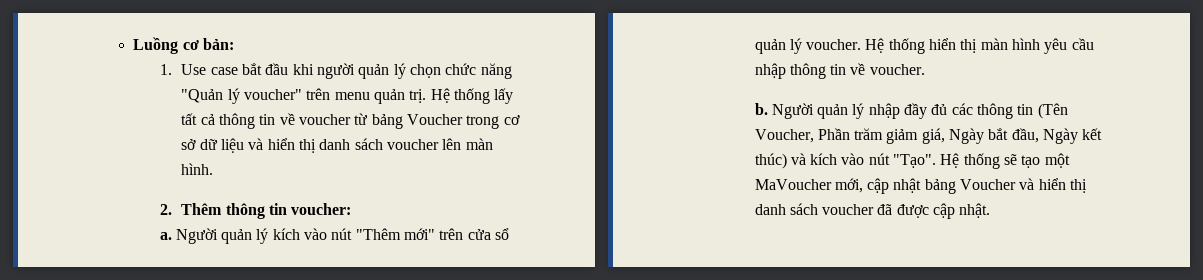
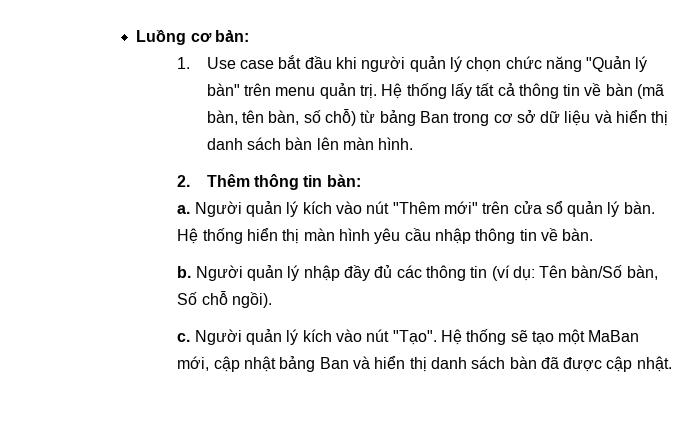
[244,89,303,100] voucher" -> [206,83,240,96] bàn"
[298,114,351,125] voucher -> [605,83,665,99] [206,109,356,126] bàn (mã bàn, tên bàn, số chỗ)
[406,114,463,125] Voucher -> [419,111,449,123] Ban
[386,139,439,150] voucher -> [285,137,313,150] bàn
[291,203,352,215] voucher: -> [326,174,361,187] bàn:
[806,39,862,50] voucher. -> [623,201,655,214] bàn.
[869,64,925,75] voucher. -> [562,228,594,241] bàn.
[1037,103,1068,119] [754,128,1103,144] [754,153,806,169] (Tên Voucher, Phần trăm giảm giá, Ngày bắt đầu, Ngày kết thúc) và -> [491,265,658,281] [177,291,272,308] [177,329,299,345] (ví dụ: Tên bàn/Số bàn, Số chỗ ngồi). // c. Người quản lý
[754,179,832,190] MaVoucher -> [588,330,640,342] MaBan
[960,178,1088,193] [754,203,875,215] Voucher và hiển thị danh sách voucher -> [319,356,537,372] Ban và hiển thị danh sách bàn

